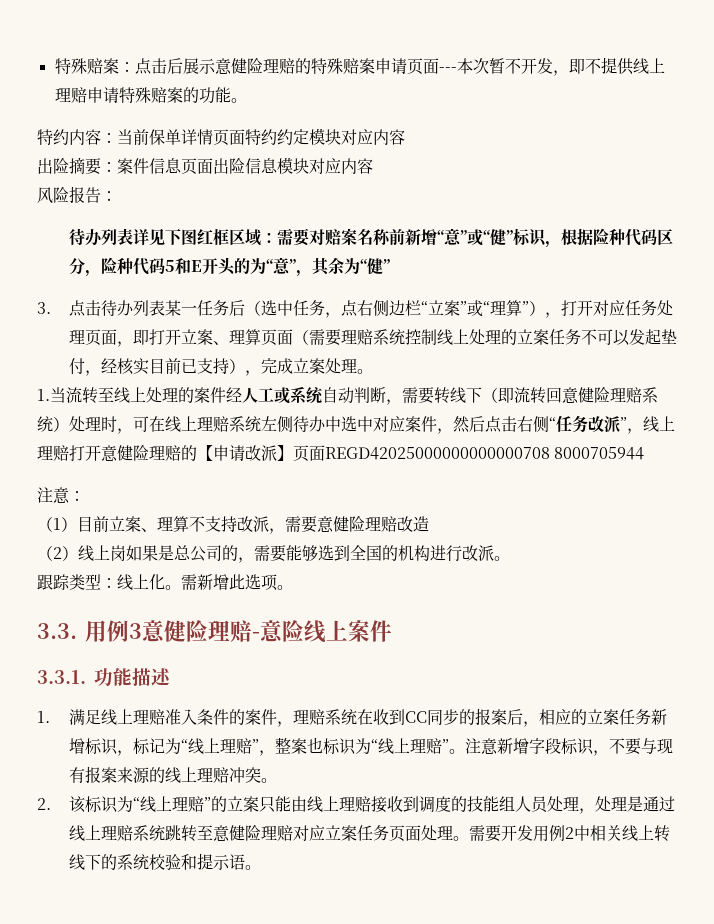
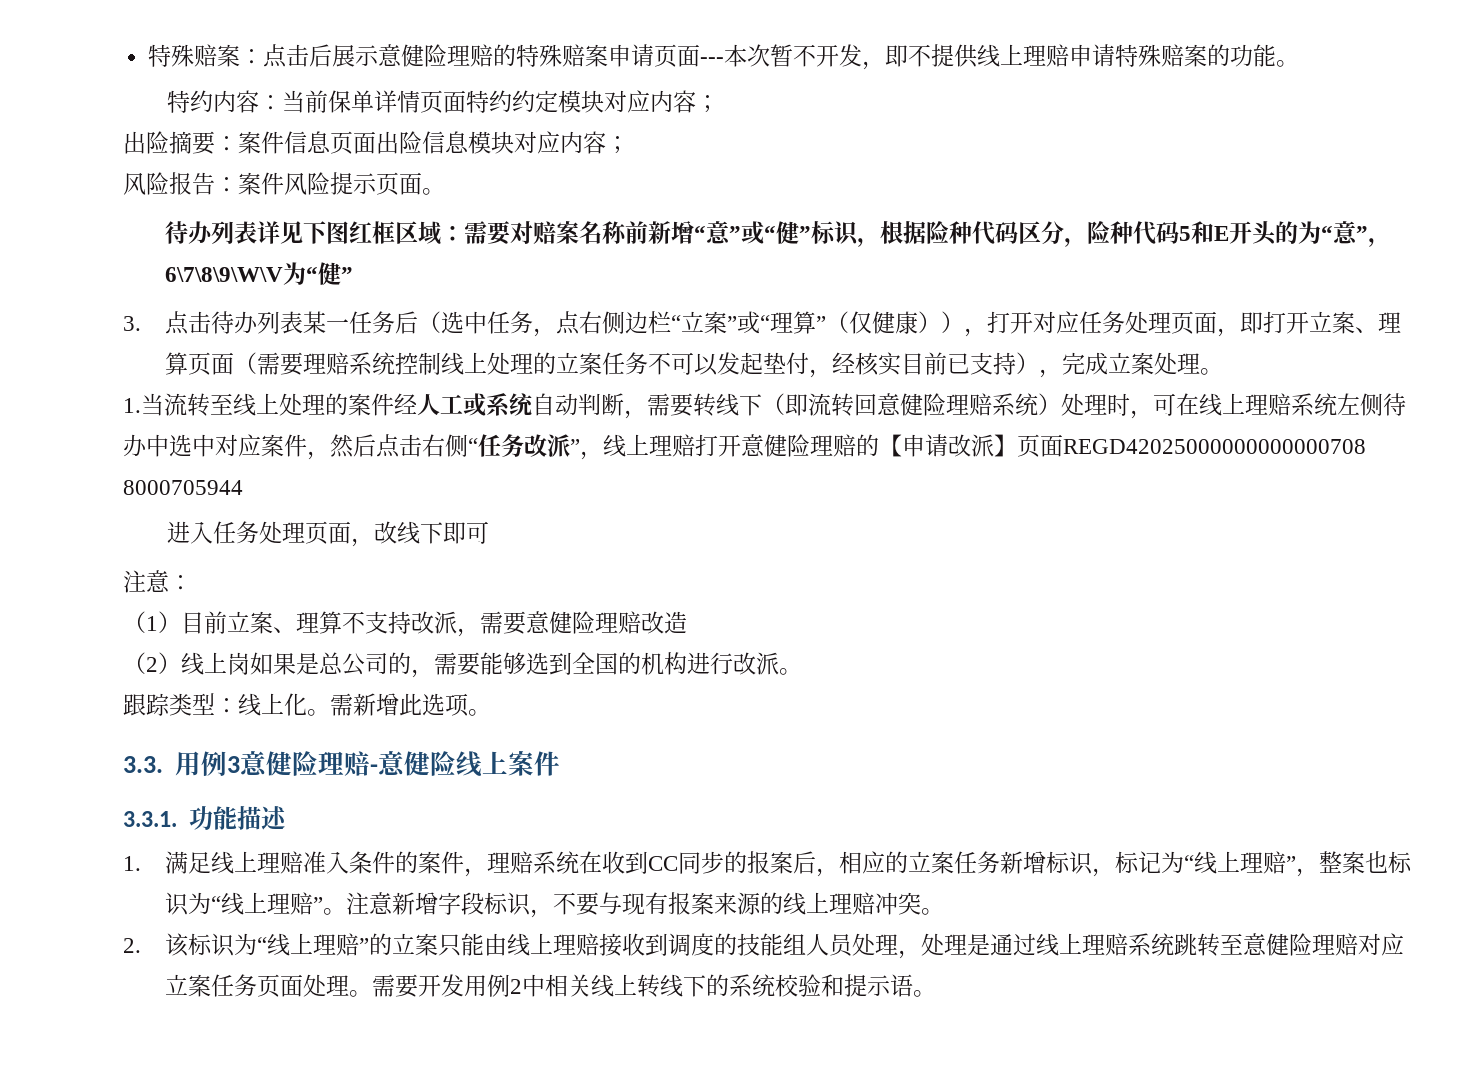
(405, 137) none -> [696,95,720,113] ；
(373, 166) none -> [606,136,629,154] ；
(117, 196) none -> [238,172,445,195] 案件风险提示页面。
[311,257,345,276] 其余 -> [164,267,283,282] 6\7\8\9\W\V
(529, 307) none -> [825,311,941,334] （仅健康）
(645, 453) none -> [167,521,490,547] // 进入任务处理页面，改线下即可
(283, 631) none -> [403,751,430,776] 健

